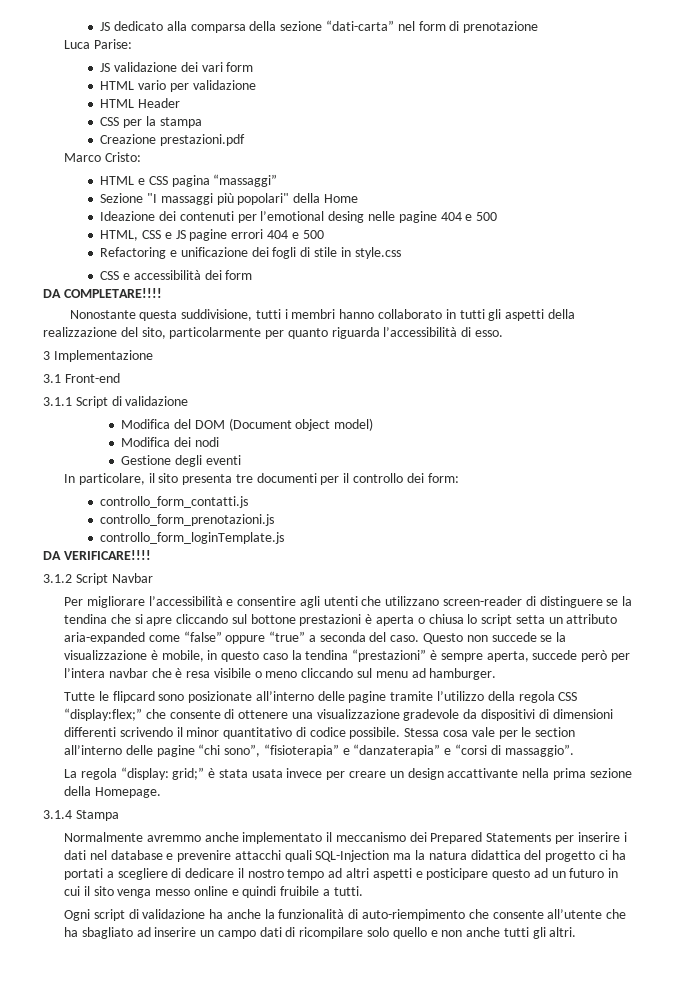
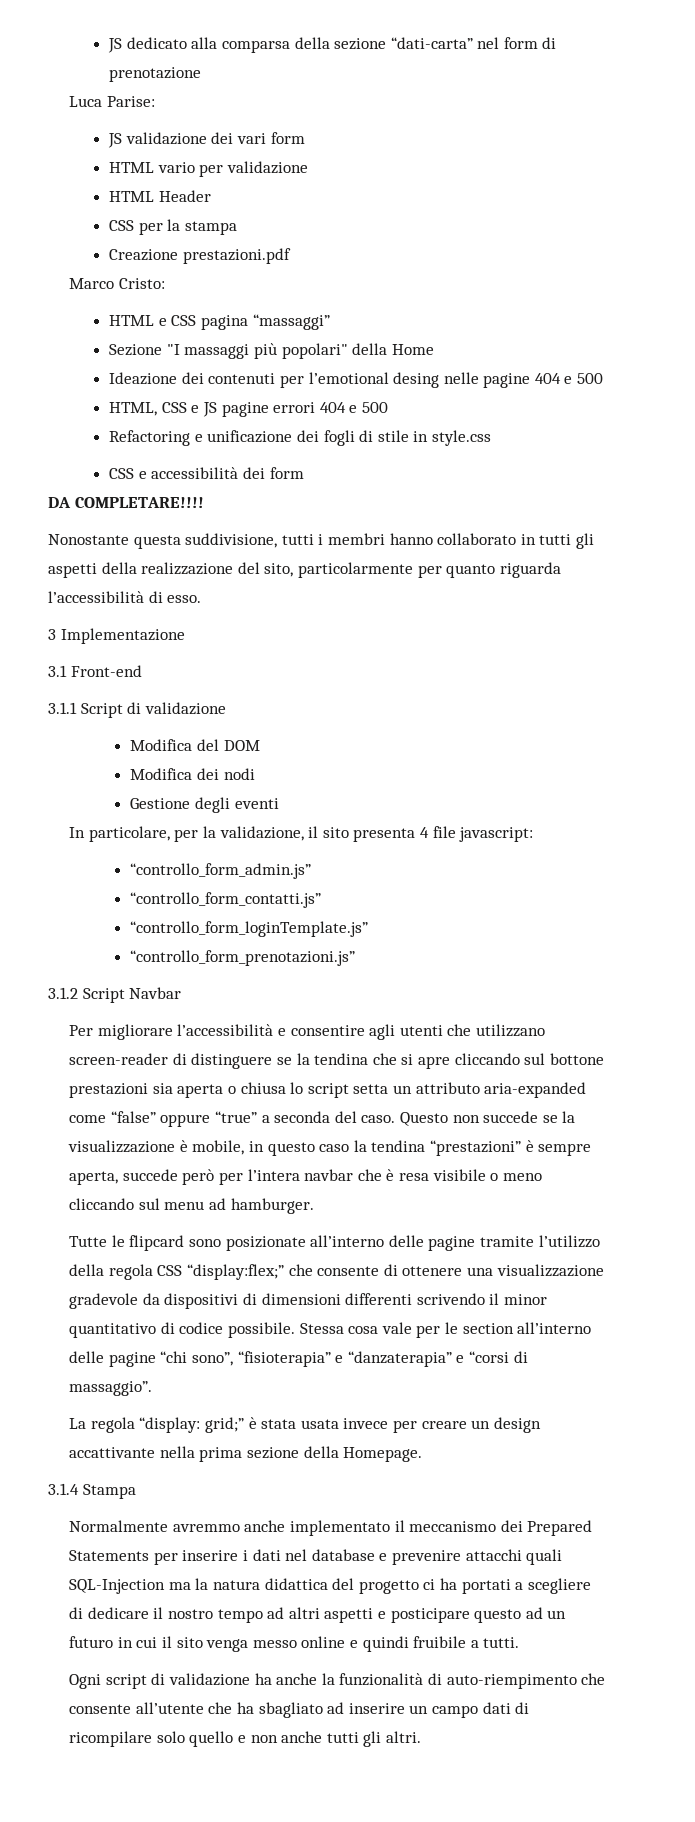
[228,418,374,431] (Document object model) -> (260, 745) none
[148,473,459,485] [100,496,249,508] [100,514,275,526] [100,532,285,544] [43,550,151,560] il sito presenta tre documenti per il controllo dei form: // controllo_form_contatti.js // controllo_form_prenotazioni.js // controllo_form_loginTemplate.js // DA VERIFICARE!!!! -> [174,826,534,842] [130,863,312,879] [130,892,322,908] [130,921,369,937] [130,950,356,966] per la validazione, il sito presenta 4 file javascript: // “controllo_form_admin.js” // “controllo_form_contatti.js” // “controllo_form_loginTemplate.js” // “controllo_form_prenotazioni.js”
[365,614,373,624] è -> [152,1083,173,1094] sia

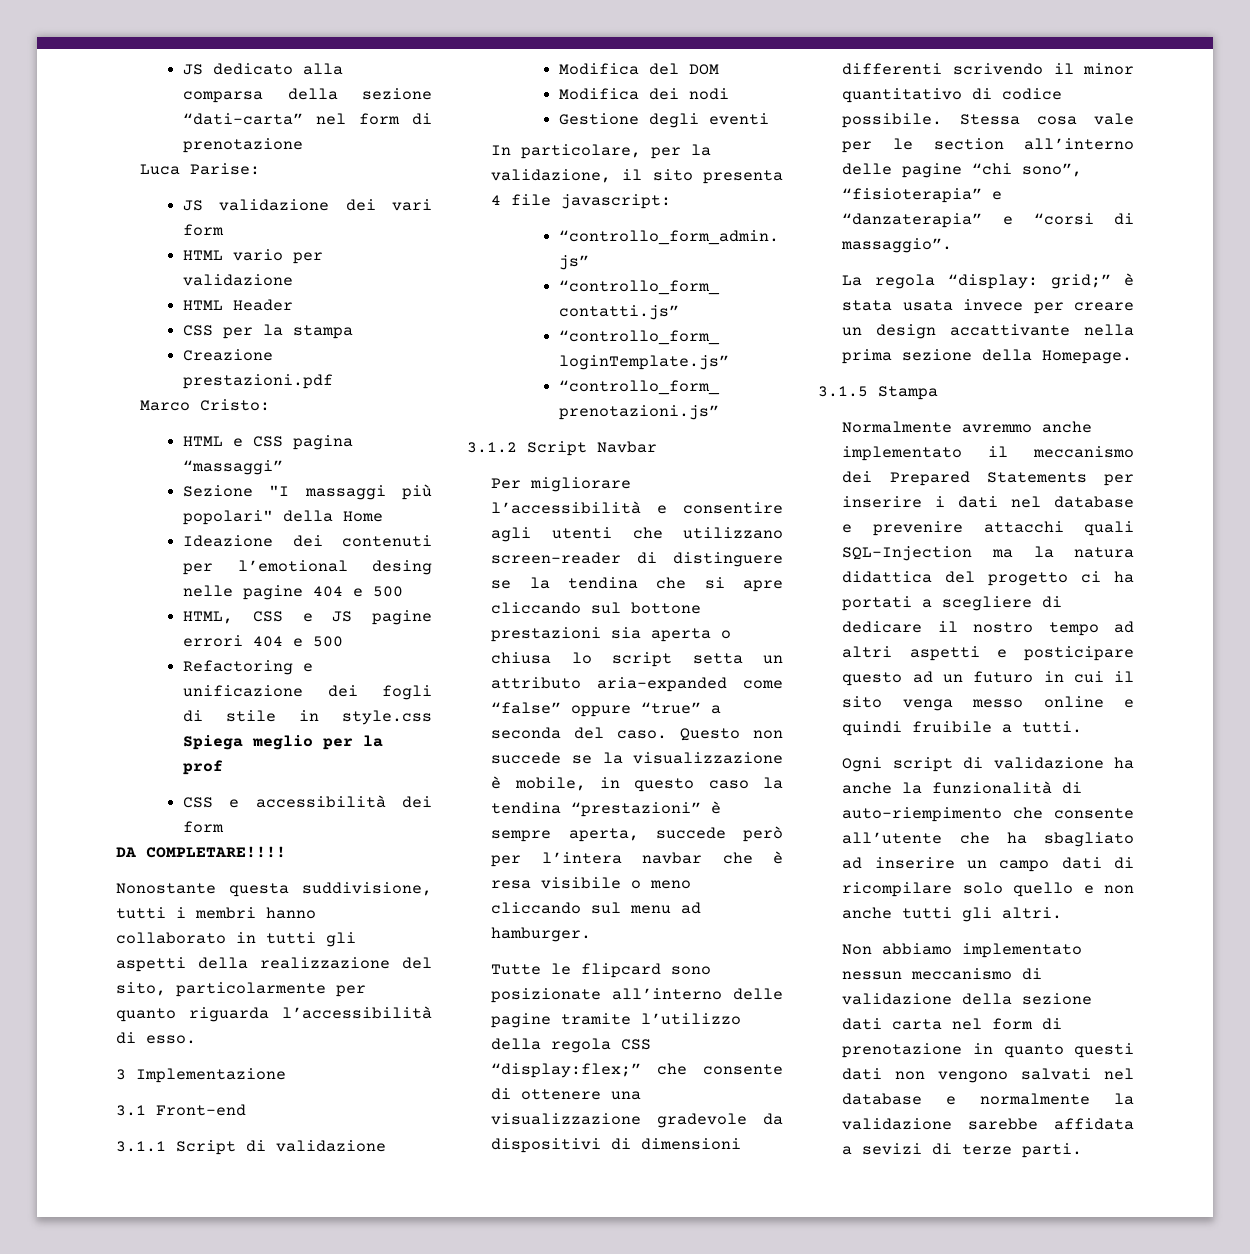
(491, 438) none -> [183,735,384,750] [183,760,224,775] Spiega meglio per la prof
[48,1483,79,1495] 3.1.4 -> [818,386,868,397] 3.1.5
(421, 1737) none -> [842,943,1083,958] [842,968,1043,980] [842,993,1093,1005] [842,1018,1063,1030] [842,1043,1134,1058] [842,1068,1134,1083] [842,1093,1134,1105] [842,1118,1134,1130] [842,1143,1083,1158] // Non abbiamo implementato nessun meccanismo di validazione della sezione dati carta nel form di prenotazione in quanto questi dati non vengono salvati nel database e normalmente la validazione sarebbe affidata a sevizi di terze parti.

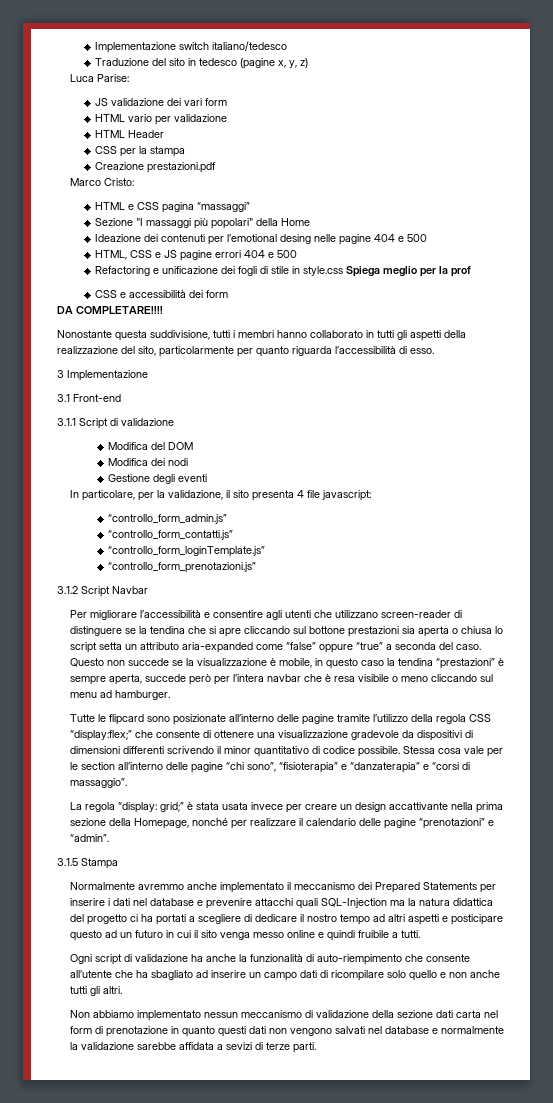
[183,63,344,75] [183,88,432,103] [183,113,432,125] [183,138,304,153] JS dedicato alla comparsa della sezione “dati-carta” nel form di prenotazione -> [95,41,288,53] [95,58,309,69] Implementazione switch italiano/tedesco // Traduzione del sito in tedesco (pagine x, y, z)
[1042,350,1133,364] Homepage. -> [134,818,495,829] [70,834,110,842] Homepage, nonché per realizzare il calendario delle pagine “prenotazioni” e “admin”.

